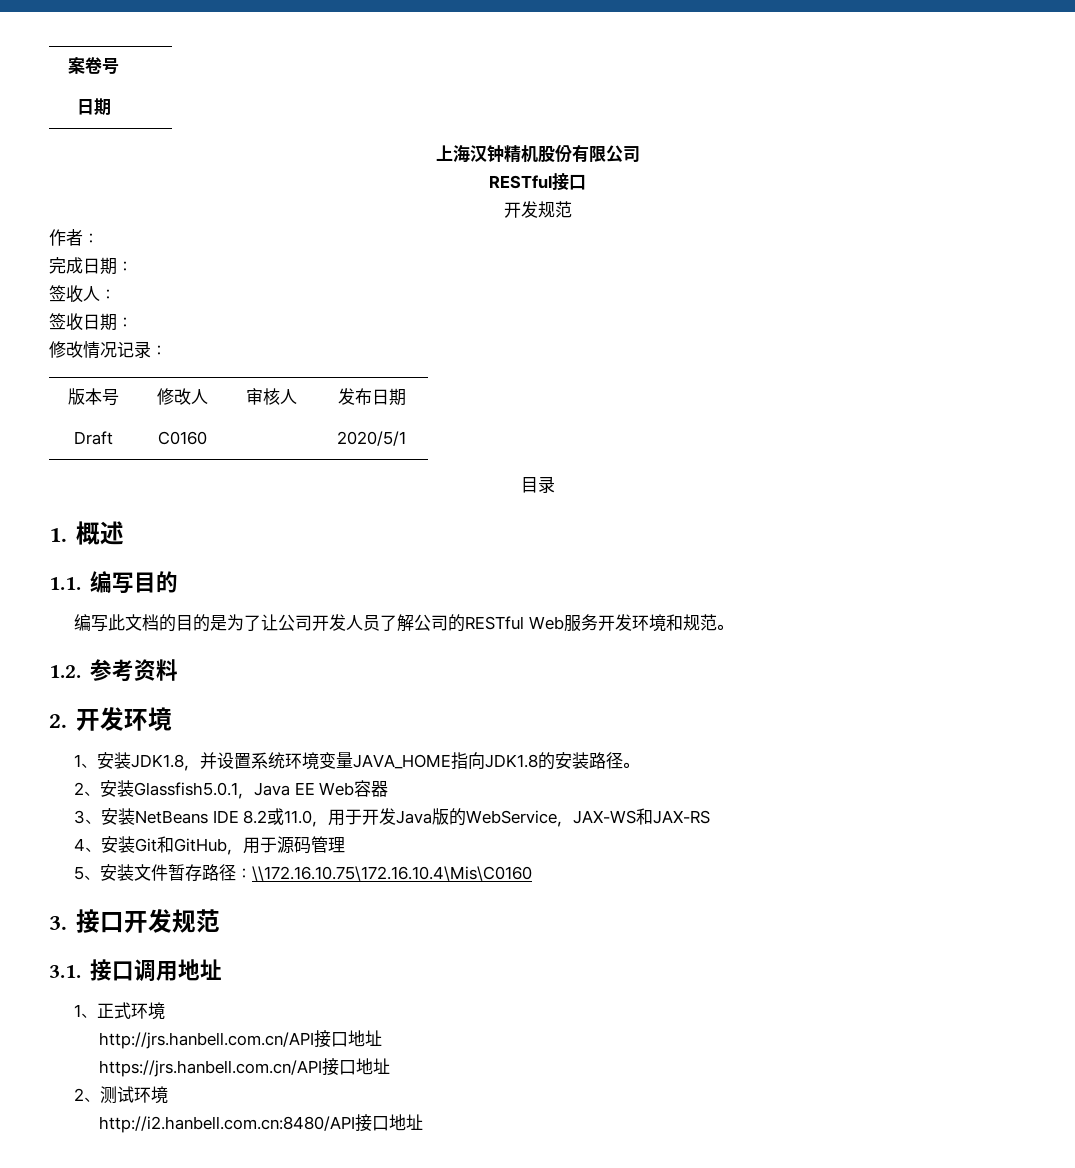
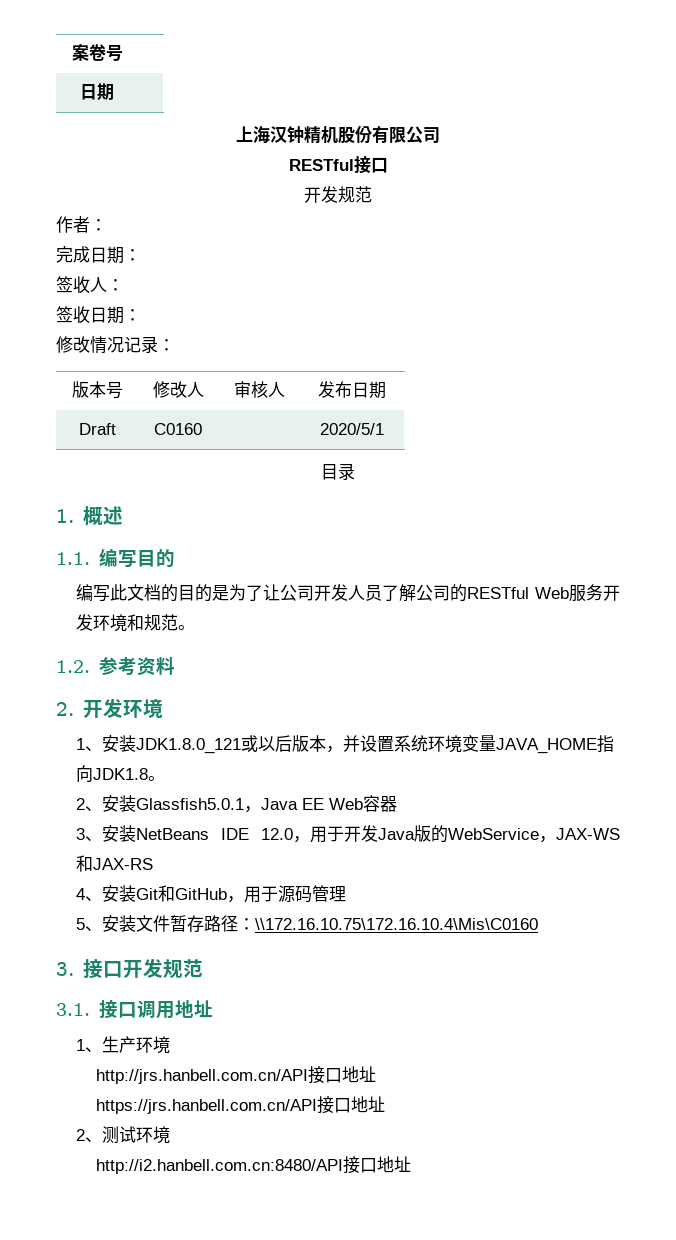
[131,754,185,768] JDK1.8 -> [136,735,327,754] JDK1.8.0_121或以后版本
[538,752,624,770] 的安装路径 -> (149, 774) none
[243,808,313,825] 8.2或11.0 -> [261,828,293,840] 12.0
[97,1002,132,1019] 正式 -> [102,1036,137,1053] 生产

